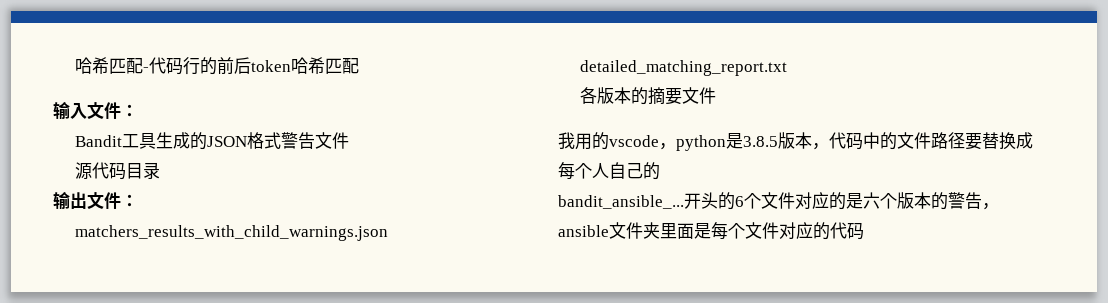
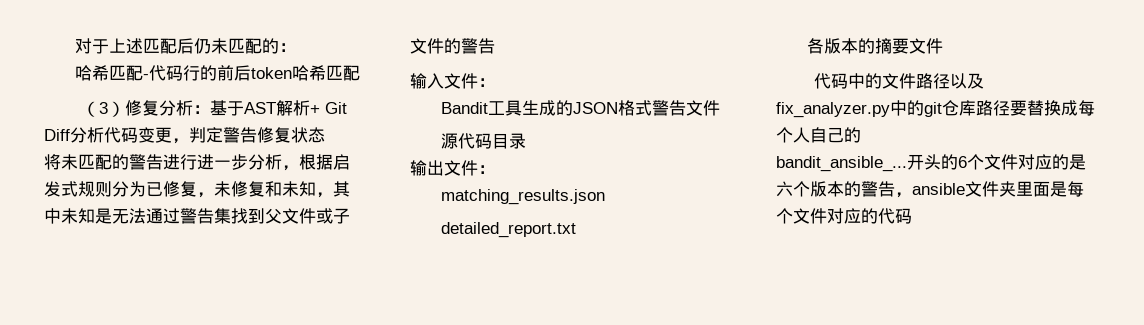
(75, 65) none -> [74,38,296,54] 对于上述匹配后仍未匹配的： //
(360, 66) none -> [82,100,348,117] [44,127,325,144] [44,154,350,171] [44,181,350,198] [44,208,350,224] [410,38,495,54] // （3）修复分析：基于AST解析+ Git Diff分析代码变更，判定警告修复状态 // 将未匹配的警告进行进一步分析，根据启发式规则分为已修复，未修复和未知，其中未知是无法通过警告集找到父文件或子文件的警告
[75,225,389,241] [580,60,788,76] matchers_results_with_child_warnings.json detailed_matching_report.txt -> [440,189,605,205] [440,222,576,238] matching_results.json // detailed_report.txt
[558,132,931,151] 我用的vscode，python是3.8.5版本，代码中的文件 -> [814,73,985,89] [776,100,976,118] 代码中的文件路径以及fix_analyzer.py中的git仓库

